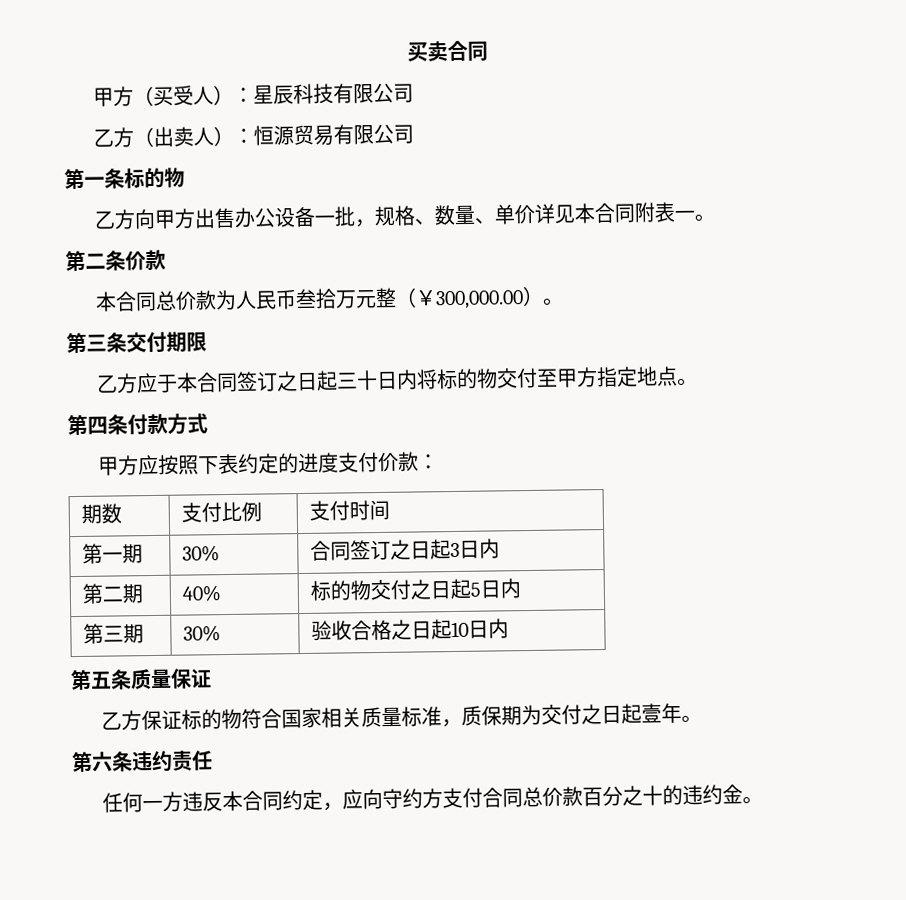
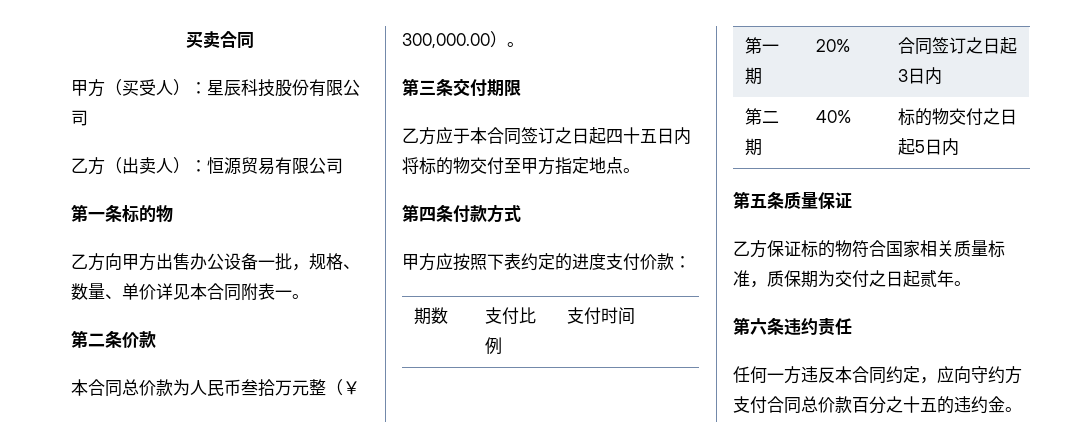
(334, 93) none -> [275,79,309,97] 股份
[335,370,378,391] 三十 -> [606,127,657,144] 四十五
[181,545,220,562] 30% -> [816,39,851,52] 20%
[82,623,144,644] [182,625,221,642] [310,618,509,641] // 第三期 | 30% | 验收合格之日起10日内 -> (960, 147) none
[640,703,662,723] 壹 -> [920,270,937,288] 贰
(663, 795) none -> [920,398,937,412] 五

